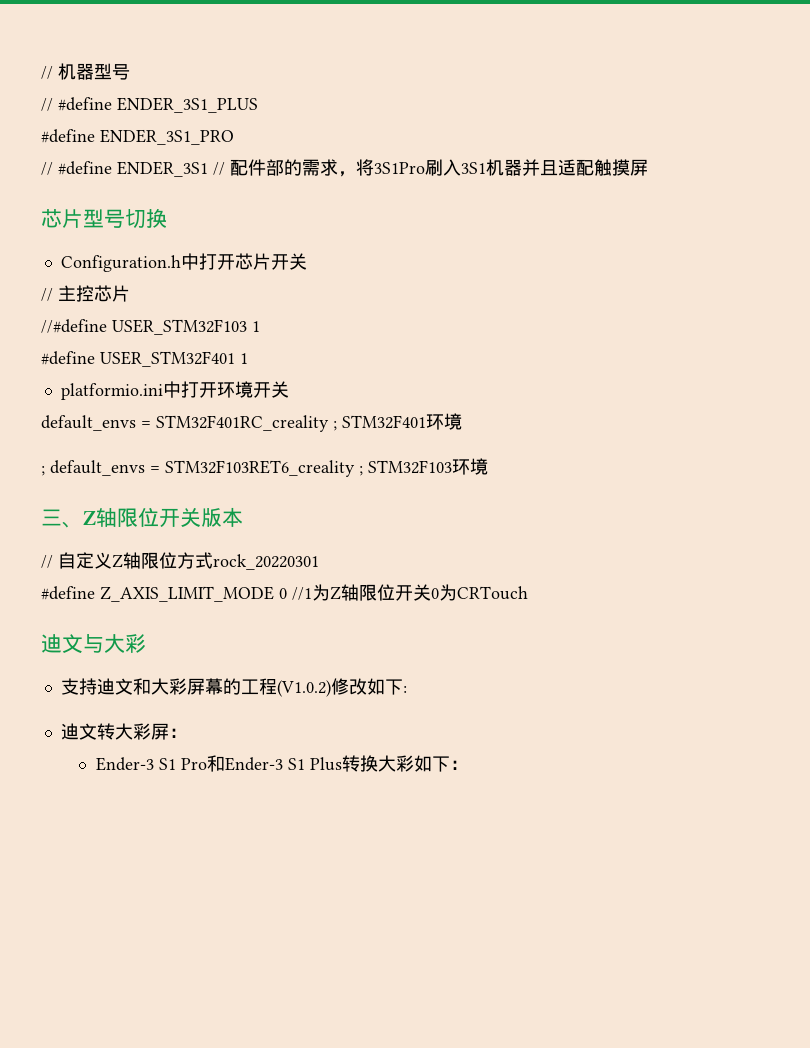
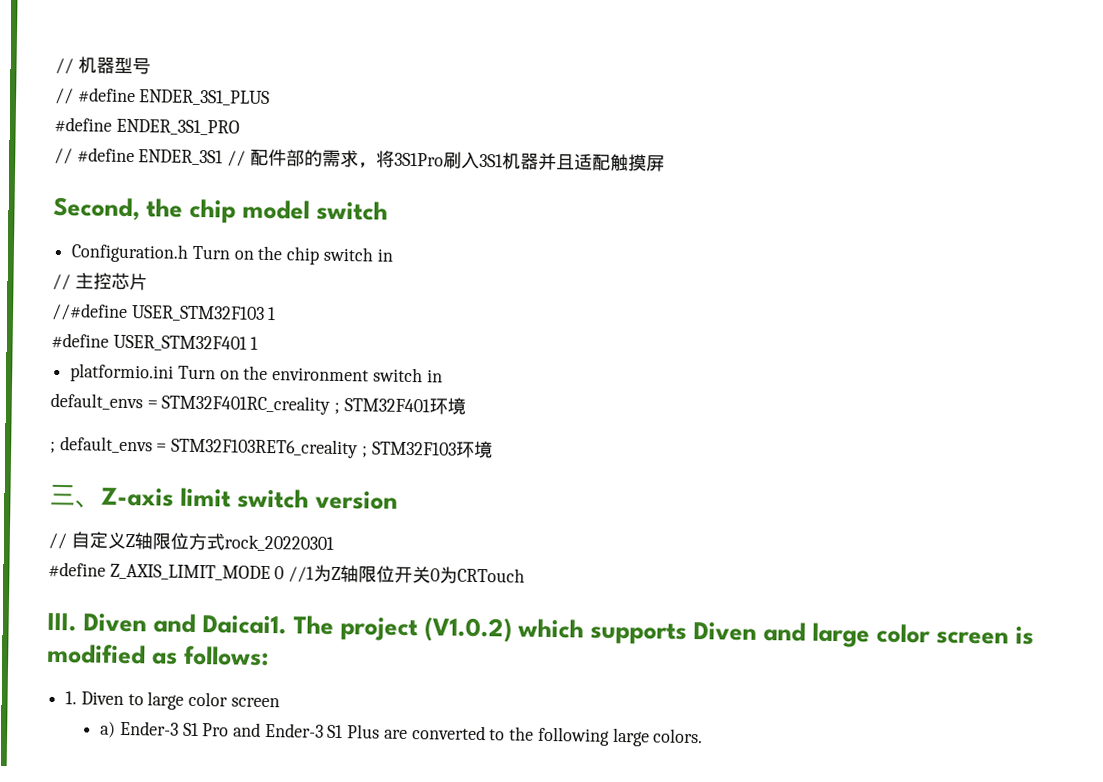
[41,208,167,229] [60,253,307,272] 芯片型号切换 // Configuration.h中打开芯片开关 -> [53,196,388,224] [71,243,393,265] Second, the chip model switch // Configuration.h Turn on the chip switch in
[162,381,289,398] 中打开环境开关 -> [177,365,443,383] Turn on the environment switch in
[83,507,243,528] Z轴限位开关版本 -> [101,486,398,510] Z-axis limit switch version
[41,634,146,654] [60,678,407,697] [60,723,187,740] 迪文与大彩 // 支持迪文和大彩屏幕的工程(V1.0.2)修改如下: // 迪文转大彩屏： // -> [47,612,1034,648] [47,643,269,667] [65,691,280,710] [100,721,117,738] III. Diven and Daicai1. The project (V1.0.2) which supports Diven and large color screen is modified as follows: // 1. Diven to large color screen // a)
[206,755,225,772] 和 -> [232,722,261,737] and
[341,755,468,772] 转换大彩如下： -> [383,725,704,747] are converted to the following large colors.

